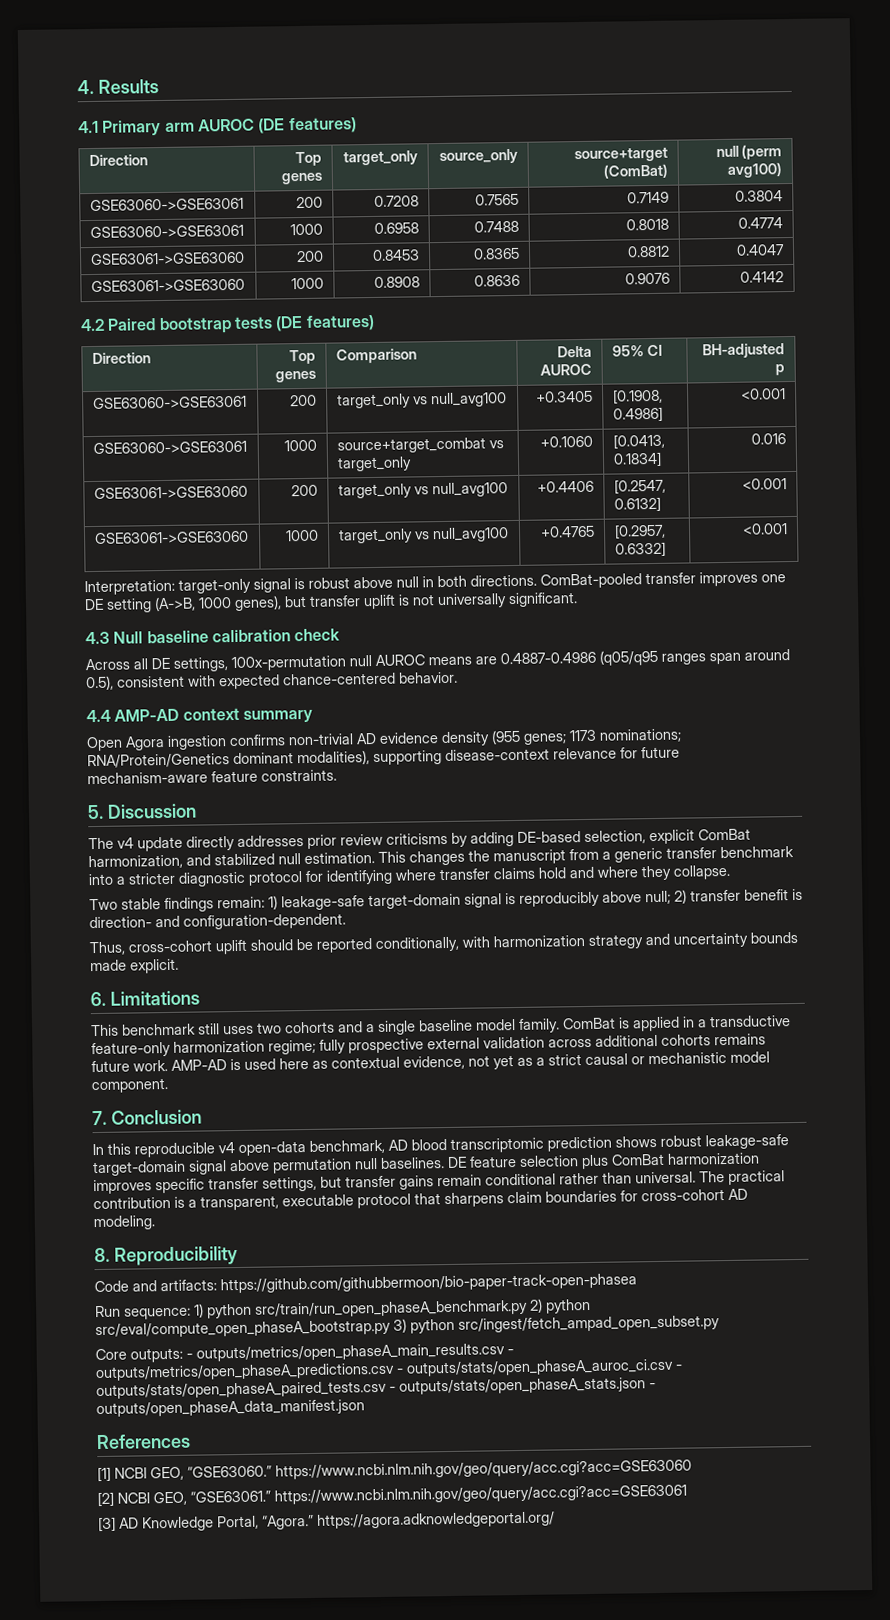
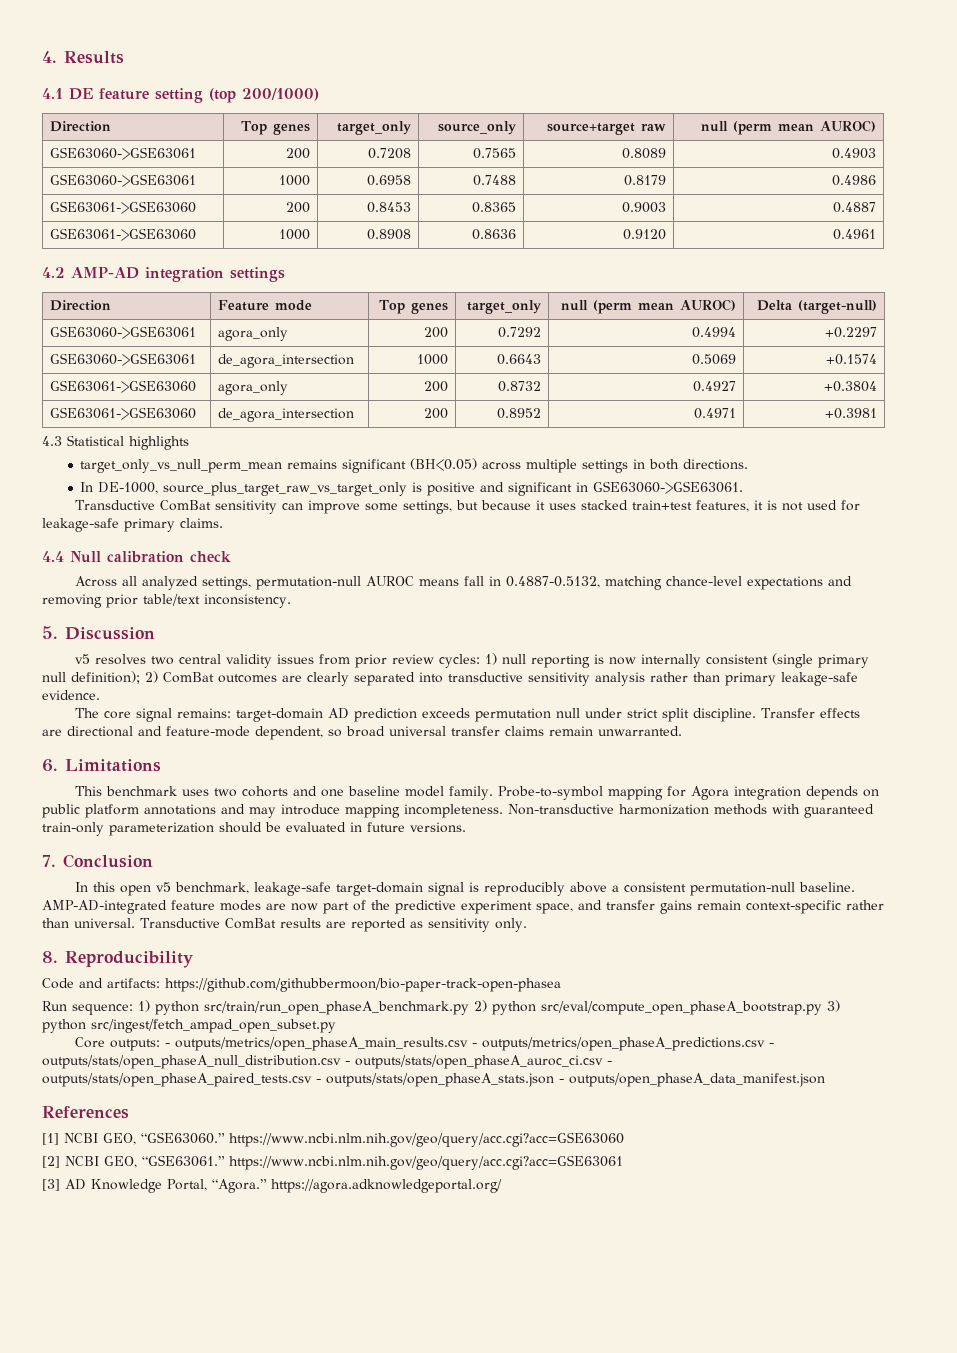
[102,117,357,136] Primary arm AUROC (DE features) -> [69,88,319,103] DE feature setting (top 200/1000)
[603,163,669,179] [715,144,783,160] [727,162,783,178] (ComBat) | null (perm avg100) -> [641,124,667,131] [701,120,877,135] raw | null (perm mean AUROC)
[627,191,670,204] [735,190,784,202] 0.7149 | 0.3804 -> [622,148,667,159] [832,148,877,159] 0.8089 | 0.4903
[626,218,670,231] [738,217,784,229] 0.8018 | 0.4774 -> [624,175,667,186] [832,175,877,186] 0.8179 | 0.4986
[627,245,671,258] [736,244,786,256] 0.8812 | 0.4047 -> [622,202,667,213] [833,202,877,213] 0.9003 | 0.4887
[625,272,671,285] [740,271,785,283] 0.9076 | 0.4142 -> [623,229,667,240] [833,229,877,240] 0.9120 | 0.4961
[107,314,375,335] [91,352,151,365] [289,349,317,365] [275,370,317,383] [335,348,417,364] [557,345,593,358] [540,363,593,376] [611,344,663,357] [702,343,786,359] [775,364,786,376] [92,395,247,410] [290,394,318,407] [336,392,507,409] [536,390,594,403] [612,388,663,405] [612,406,663,423] [741,388,787,400] [92,440,247,455] [284,439,318,452] [336,437,504,454] [336,456,412,472] [540,435,594,448] [612,433,665,450] [612,451,662,468] [751,433,787,445] [93,485,248,499] [291,484,319,497] [337,482,508,499] [537,480,595,493] [613,478,666,495] [613,496,661,513] [742,478,788,490] [93,530,249,544] [285,529,320,542] [337,527,509,544] [540,525,596,538] [613,523,666,540] [614,541,666,558] [742,523,789,535] [84,571,786,596] [84,592,578,613] [85,628,341,645] [85,649,790,672] [86,671,458,691] [86,707,313,723] [86,728,682,752] [87,746,680,769] [87,769,337,785] [87,803,197,820] [88,828,751,852] [88,846,794,870] [88,864,731,887] [89,895,278,913] Paired bootstrap tests (DE features) // Direction | Top genes | Comparison | Delta AUROC | 95% CI | BH-adjusted p // GSE63060->GSE63061 | 200 | target_only vs null_avg100 | +0.3405 | [0.1908, 0.4986] | <0.001 // GSE63060->GSE63061 | 1000 | source+target_combat vs target_only | +0.1060 | [0.0413, 0.1834] | 0.016 // GSE63061->GSE63060 | 200 | target_only vs null_avg100 | +0.4406 | [0.2547, 0.6132] | <0.001 // GSE63061->GSE63060 | 1000 | target_only vs null_avg100 | +0.4765 | [0.2957, 0.6332] | <0.001 // Interpretation: target-only signal is robust above null in both directions. ComBat-pooled transfer improves one DE setting (A->B, 1000 genes), but transfer uplift is not universally significant. // 4.3 Null baseline calibration check // Across all DE settings, 100x-permutation null AUROC means are 0.4887-0.4986 (q05/q95 ranges span around 0.5), consistent with expected chance-centered behavior. // 4.4 AMP-AD context summary // Open Agora ingestion confirms non-trivial AD evidence density (955 genes; 1173 nominations; RNA/Protein/Genetics dominant modalities), supporting disease-context relevance for future mechanism-aware feature constraints. // 5. Discussion // The v4 update directly addresses prior review criticisms by adding DE-based selection, explicit ComBat harmonization, and stabilized null estimation. This changes the manuscript from a generic transfer benchmark into a stricter diagnostic protocol for identifying where transfer claims hold and where they collapse. // Two stable findings remain: 1) -> [71,267,285,282] [49,300,111,311] [217,300,312,311] [379,300,449,314] [467,300,542,314] [561,299,737,314] [757,300,878,314] [49,326,196,339] [217,327,288,341] [424,327,449,338] [498,327,542,338] [692,327,737,338] [825,327,878,338] [49,353,196,366] [217,354,354,368] [417,354,449,365] [497,354,542,365] [692,354,737,365] [826,354,878,365] [49,380,196,393] [217,381,288,395] [424,381,449,392] [498,381,542,392] [693,381,737,392] [824,381,878,392] [49,407,196,420] [217,408,354,422] [424,408,449,419] [497,408,542,419] [694,408,737,419] [825,408,878,419] [42,435,189,450] [80,458,749,473] [80,481,744,496] [75,500,861,514] [42,518,223,532] [42,551,231,563] [75,576,853,590] [42,594,291,608] [42,626,155,640] [75,653,870,668] [42,671,858,686] [42,690,100,700] [75,708,861,722] [42,726,682,740] [42,759,161,772] [75,786,880,800] [42,804,874,818] [42,822,466,836] [42,854,153,868] [75,882,250,896] AMP-AD integration settings // Direction | Feature mode | Top genes | target_only | null (perm mean AUROC) | Delta (target-null) // GSE63060->GSE63061 | agora_only | 200 | 0.7292 | 0.4994 | +0.2297 // GSE63060->GSE63061 | de_agora_intersection | 1000 | 0.6643 | 0.5069 | +0.1574 // GSE63061->GSE63060 | agora_only | 200 | 0.8732 | 0.4927 | +0.3804 // GSE63061->GSE63060 | de_agora_intersection | 200 | 0.8952 | 0.4971 | +0.3981 // 4.3 Statistical highlights // target_only_vs_null_perm_mean remains significant (BH<0.05) across multiple settings in both directions. // In DE-1000, source_plus_target_raw_vs_target_only is positive and significant in GSE63060->GSE63061. // Transductive ComBat sensitivity can improve some settings, but because it uses stacked train+test features, it is not used for leakage-safe primary claims. // 4.4 Null calibration check // Across all analyzed settings, permutation-null AUROC means fall in 0.4887-0.5132, matching chance-level expectations and removing prior table/text inconsistency. // 5. Discussion // v5 resolves two central validity issues from prior review cycles: 1) null reporting is now internally consistent (single primary null definition); 2) ComBat outcomes are clearly separated into transductive sensitivity analysis rather than primary leakage-safe evidence. // The core signal remains: target-domain AD prediction exceeds permutation null under strict split discipline. Transfer effects are directional and feature-mode dependent, so broad universal transfer claims remain unwarranted. // 6. Limitations // This benchmark uses two cohorts and one baseline model family. Probe-to-symbol mapping for Agora integration depends on public platform annotations and may introduce mapping incompleteness. Non-transductive harmonization methods with guaranteed train-only parameterization should be evaluated in future versions. // 7. Conclusion // In this open v5 benchmark,
[645,888,803,905] [89,913,346,930] [89,931,798,956] [90,958,179,974] [90,990,200,1007] [91,1015,791,1037] [91,1033,766,1058] [91,1051,770,1073] [91,1077,169,1094] [92,1109,202,1126] [92,1134,789,1158] [93,1152,760,1177] [93,1176,342,1195] null; 2) transfer benefit is direction- and configuration-dependent. // Thus, cross-cohort uplift should be reported conditionally, with harmonization strategy and uncertainty bounds made explicit. // 6. Limitations // This benchmark still uses two cohorts and a single baseline model family. ComBat is applied in a transductive feature-only harmonization regime; fully prospective external validation across additional cohorts remains future work. AMP-AD is used here as contextual evidence, not yet as a strict causal or mechanistic model component. // 7. Conclusion // In this reproducible v4 open-data benchmark, AD blood transcriptomic prediction shows robust leakage-safe target-domain signal above permutation null baselines. DE feature selection plus ComBat harmonization improves specific transfer settings, but -> [612,882,856,896] [42,900,602,914] a consistent permutation-null baseline. AMP-AD-integrated feature modes are now part of the predictive experiment space, and
[485,1173,556,1186] conditional -> [746,900,841,914] context-specific
[699,1170,785,1185] [93,1188,748,1211] [93,1215,155,1231] The practical contribution is a transparent, executable protocol that sharpens claim boundaries for cross-cohort AD modeling. -> [140,918,527,932] Transductive ComBat results are reported as sensitivity only.
(404, 1371) none -> [42,1055,350,1069] outputs/stats/open_phaseA_null_distribution.csv -

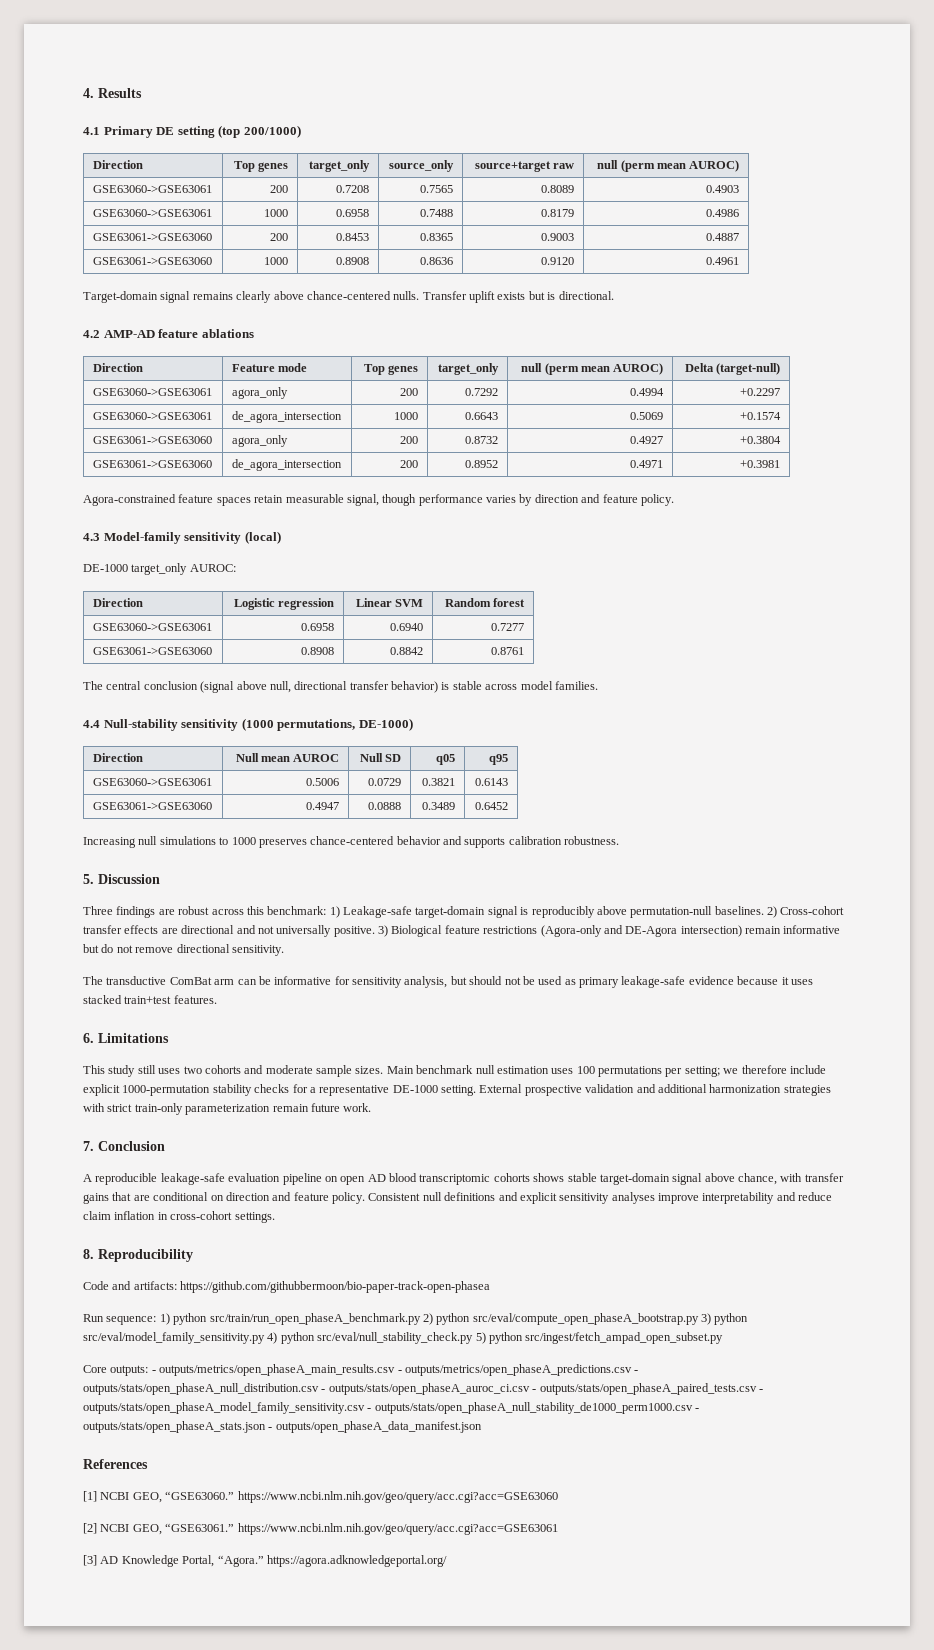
[69,88,149,100] DE feature -> [103,126,175,138] Primary DE
(877, 234) none -> [83,291,614,303] // Target-domain signal remains clearly above chance-centered nulls. Transfer uplift exists but is directional.
[145,267,285,282] integration settings -> [158,329,254,338] feature ablations
[42,435,189,450] [80,458,749,473] [80,481,744,496] [75,500,479,514] 4.3 Statistical highlights // target_only_vs_null_perm_mean remains significant (BH<0.05) across multiple settings in both directions. // In DE-1000, source_plus_target_raw_vs_target_only is positive and significant in GSE63060->GSE63061. // Transductive ComBat sensitivity can improve some settings, but -> [83,494,674,506] [83,531,281,544] [83,563,236,575] [92,598,143,607] [233,598,335,610] [355,598,424,607] [444,598,526,607] [92,623,212,631] [301,623,335,631] [390,623,424,631] [491,623,525,631] [92,647,212,655] [301,647,335,655] [390,647,424,655] [491,647,525,655] [83,681,598,693] [83,718,413,731] [92,753,143,762] [235,753,340,762] [359,753,402,762] [436,754,456,765] [489,754,509,765] [92,778,212,786] [306,778,340,786] [368,778,402,786] [422,778,456,786] [475,778,509,786] [92,802,212,810] [306,802,340,810] [368,802,402,810] [422,802,456,810] [475,802,509,810] [83,836,620,848] [83,874,160,884] [83,906,845,918] [83,925,841,937] [83,944,284,956] [83,976,734,988] Agora-constrained feature spaces retain measurable signal, though performance varies by direction and feature policy. // 4.3 Model-family sensitivity (local) // DE-1000 target_only AUROC: // Direction | Logistic regression | Linear SVM | Random forest // GSE63060->GSE63061 | 0.6958 | 0.6940 | 0.7277 // GSE63061->GSE63060 | 0.8908 | 0.8842 | 0.8761 // The central conclusion (signal above null, directional transfer behavior) is stable across model families. // 4.4 Null-stability sensitivity (1000 permutations, DE-1000) // Direction | Null mean AUROC | Null SD | q05 | q95 // GSE63060->GSE63061 | 0.5006 | 0.0729 | 0.3821 | 0.6143 // GSE63061->GSE63060 | 0.4947 | 0.0888 | 0.3489 | 0.6452 // Increasing null simulations to 1000 preserves chance-centered behavior and supports calibration robustness. // 5. Discussion // Three findings are robust across this benchmark: 1) Leakage-safe target-domain signal is reproducibly above permutation-null baselines. 2) Cross-cohort transfer effects are directional and not universally positive. 3) Biological feature restrictions (Agora-only and DE-Agora intersection) remain informative but do not remove directional sensitivity. // The transductive ComBat arm can be informative for sensitivity analysis, but should not be used as primary leakage-safe evidence
[696,500,861,512] [42,518,223,532] [42,551,231,563] [75,576,853,590] [42,594,291,608] [42,626,155,640] [75,653,870,668] [42,671,858,686] [42,690,100,700] [75,708,861,722] [42,726,682,740] features, it is not used for leakage-safe primary claims. // 4.4 Null calibration check // Across all analyzed settings, permutation-null AUROC means fall in 0.4887-0.5132, matching chance-level expectations and removing prior table/text inconsistency. // 5. Discussion // v5 resolves two central validity issues from prior review cycles: 1) null reporting is now internally consistent (single primary null definition); 2) ComBat outcomes are clearly separated into transductive sensitivity analysis rather than primary leakage-safe evidence. // The core signal remains: target-domain AD prediction exceeds permutation null under strict split discipline. Transfer effects are directional and feature-mode dependent, so broad universal transfer claims remain unwarranted. -> [173,995,217,1004] features.
[106,786,178,796] benchmark -> [108,1065,156,1077] study still
[321,786,880,800] [42,804,874,818] [42,822,466,836] [42,854,153,868] [75,882,856,896] [42,900,884,914] [42,918,527,932] one baseline model family. Probe-to-symbol mapping for Agora integration depends on public platform annotations and may introduce mapping incompleteness. Non-transductive harmonization methods with guaranteed train-only parameterization should be evaluated in future versions. // 7. Conclusion // In this open v5 benchmark, leakage-safe target-domain signal is reproducibly above a consistent permutation-null baseline. AMP-AD-integrated feature modes are now part of the predictive experiment space, and transfer gains remain context-specific rather than universal. Transductive ComBat results are reported as sensitivity only. -> [265,1065,826,1077] [83,1084,831,1096] [83,1103,372,1115] [83,1141,165,1151] [83,1173,844,1185] [83,1192,833,1204] [83,1211,275,1223] moderate sample sizes. Main benchmark null estimation uses 100 permutations per setting; we therefore include explicit 1000-permutation stability checks for a representative DE-1000 setting. External prospective validation and additional harmonization strategies with strict train-only parameterization remain future work. // 7. Conclusion // A reproducible leakage-safe evaluation pipeline on open AD blood transcriptomic cohorts shows stable target-domain signal above chance, with transfer gains that are conditional on direction and feature policy. Consistent null definitions and explicit sensitivity analyses improve interpretability and reduce claim inflation in cross-cohort settings.
(86, 1026) none -> [83,1332,523,1344] src/eval/model_family_sensitivity.py 4) python src/eval/null_stability_check.py 5) python
(321, 1081) none -> [83,1402,700,1414] outputs/stats/open_phaseA_model_family_sensitivity.csv - outputs/stats/open_phaseA_null_stability_de1000_perm1000.csv -

